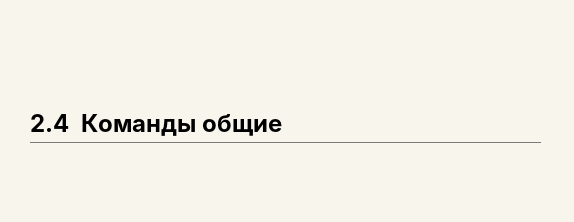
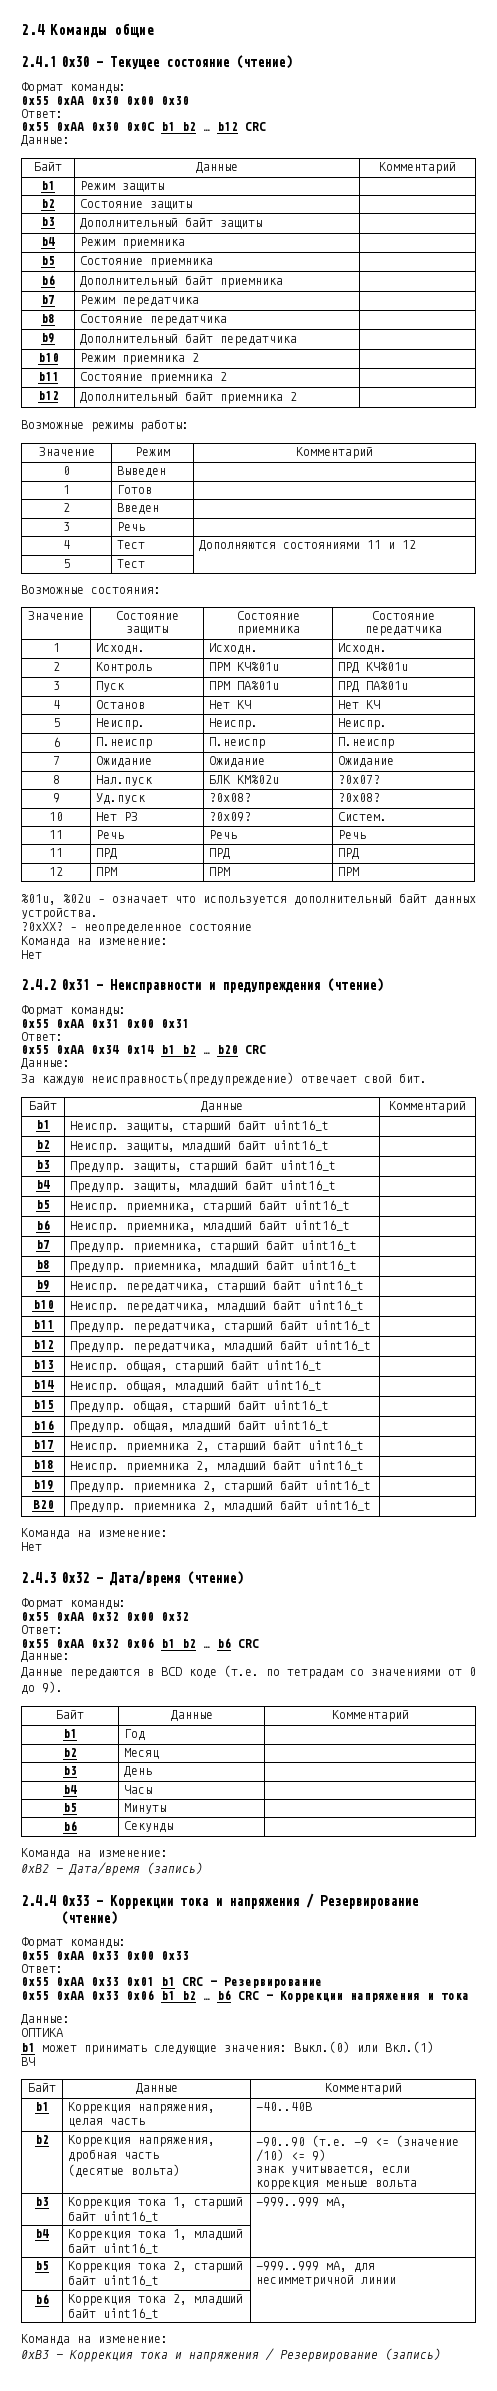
(282, 125) none -> [21,55,292,70] [21,82,126,94] [21,96,189,105] [21,109,63,118] [21,122,266,131] [21,135,70,147] [34,162,62,171] [196,162,238,174] [379,162,456,174] [41,181,55,190] [80,181,165,192] [41,199,55,208] [80,199,193,210] [41,217,55,226] [80,217,263,230] [41,237,55,246] [80,237,186,249] [41,256,55,265] [80,256,214,268] [41,275,55,285] [80,275,284,288] [41,295,55,304] [80,295,200,307] [41,314,55,323] [80,314,228,326] [41,333,55,343] [80,333,298,346] [37,353,59,362] [80,353,200,365] [37,372,59,381] [80,372,228,384] [37,391,59,400] [80,391,298,404] [21,419,189,432] [38,447,95,456] [135,447,170,456] [296,447,373,459] [63,466,70,475] [117,466,167,478] [63,485,70,494] [117,485,153,494] [63,503,70,512] [117,503,160,515] [63,522,70,531] [117,522,146,531] [63,540,70,549] [117,540,146,549] [199,540,417,552] [63,559,70,568] [117,559,146,568] [21,585,161,594] [28,611,84,620] [115,611,179,620] [126,626,168,635] [236,611,300,620] [236,626,300,636] [372,611,435,620] [365,626,442,636] [52,643,60,652] [96,643,146,655] [209,643,259,655] [338,643,388,655] [52,662,60,671] [96,662,153,674] [209,662,280,671] [338,662,409,674] [52,681,60,690] [96,681,125,692] [209,681,280,690] [338,681,409,693] [52,700,60,709] [96,700,146,709] [209,700,252,709] [338,700,381,709] [52,718,60,727] [96,718,146,730] [209,718,259,730] [338,718,388,730] [52,737,60,747] [96,737,153,749] [209,737,266,749] [338,737,395,749] [52,756,60,765] [96,756,153,768] [209,756,266,768] [338,756,395,768] [52,775,60,784] [96,775,153,786] [209,775,280,784] [338,775,381,784] [52,793,60,803] [96,793,146,805] [209,793,252,802] [338,793,381,802] [49,812,63,821] [96,812,139,821] [209,812,252,822] [338,812,388,821] [49,830,63,839] [96,830,125,839] [209,830,238,839] [338,830,367,839] [49,848,63,857] [96,848,118,860] [209,848,231,860] [338,848,360,860] [49,867,63,876] [96,867,118,876] [209,867,231,876] [338,867,360,876] [21,893,476,906] [21,908,98,920] [21,922,252,934] [21,936,168,948] [21,950,42,959] [21,978,383,993] [21,1005,126,1017] [21,1019,189,1028] [21,1032,63,1041] [21,1045,266,1054] [21,1058,70,1070] [21,1072,427,1086] [29,1101,57,1110] [201,1101,243,1113] [389,1101,466,1113] [36,1120,50,1129] [70,1120,330,1133] [36,1140,50,1149] [70,1140,330,1153] [36,1160,50,1169] [70,1160,337,1173] [36,1180,50,1189] [70,1180,337,1193] [36,1200,50,1209] [70,1200,351,1213] [36,1220,50,1230] [70,1220,351,1233] [36,1240,50,1249] [70,1240,358,1253] [36,1260,50,1269] [70,1260,358,1273] [36,1280,50,1290] [70,1280,365,1293] [32,1300,54,1309] [70,1300,365,1313] [32,1320,54,1329] [70,1320,372,1333] [32,1340,54,1349] [70,1340,372,1353] [32,1360,54,1369] [70,1360,323,1373] [32,1380,54,1389] [70,1380,323,1393] [32,1400,54,1409] [70,1400,330,1413] [32,1420,54,1430] [70,1420,330,1433] [32,1440,54,1449] [70,1440,365,1453] [32,1460,54,1469] [70,1460,365,1473] [32,1480,54,1490] [70,1480,372,1493] [32,1500,54,1509] [70,1500,372,1513] [21,1528,168,1540] [21,1542,42,1551] [21,1570,243,1586] [21,1598,126,1610] [21,1612,189,1621] [21,1625,63,1634] [21,1638,259,1648] [21,1651,70,1663] [21,1665,476,1679] [21,1681,63,1695] [56,1710,84,1719] [170,1710,213,1722] [331,1710,409,1722] [63,1729,77,1738] [124,1729,146,1741] [63,1748,77,1757] [124,1748,160,1759] [63,1766,77,1775] [124,1766,153,1778] [63,1785,77,1794] [124,1785,153,1794] [63,1803,77,1812] [124,1803,167,1814] [63,1821,77,1831] [124,1821,174,1833] [21,1848,168,1860] [21,1862,203,1876] [21,1893,418,1909] [61,1911,117,1925] [21,1937,126,1949] [21,1951,189,1960] [21,1964,63,1973] [21,1977,322,1988] [21,1990,469,2002] [21,2014,70,2026] [21,2028,63,2037] [21,2041,434,2055] [21,2057,35,2066] [28,2083,56,2092] [135,2083,178,2095] [324,2083,402,2095] [35,2102,49,2111] [68,2102,216,2114] [68,2118,146,2127] [256,2102,313,2111] [35,2135,49,2144] [68,2135,216,2147] [68,2149,160,2162] [68,2164,181,2178] [256,2135,460,2147] [256,2149,327,2162] [256,2166,411,2175] [256,2180,418,2190] [35,2197,49,2206] [68,2197,244,2209] [68,2211,160,2222] [256,2197,348,2208] [35,2229,49,2238] [68,2229,244,2241] [68,2243,160,2254] [35,2261,49,2270] [68,2261,244,2273] [68,2275,160,2286] [256,2261,376,2273] [256,2275,397,2287] [35,2294,49,2304] [68,2294,244,2306] [68,2308,160,2319] [21,2334,168,2346] [21,2348,441,2362] // 2.4.1 0x30 – Текущее состояние (чтение) // Формат команды: // 0х55 0хАА 0х30 0х00 0x30 // Ответ: // 0x55 0xAA 0x30 0x0С b1 b2 … b12 CRC // Данные: // Байт | Данные | Комментарий // b1 | Режим защиты | // b2 | Состояние защиты | // b3 | Дополнительный байт защиты | // b4 | Режим приемника | // b5 | Состояние приемника | // b6 | Дополнительный байт приемника | // b7 | Режим передатчика | // b8 | Состояние передатчика | // b9 | Дополнительный байт передатчика | // b10 | Режим приемника 2 | // b11 | Состояние приемника 2 | // b12 | Дополнительный байт приемника 2 | // Возможные режимы работы: // Значение | Режим | Комментарий // 0 | Выведен | // 1 | Готов | // 2 | Введен | // 3 | Речь | // 4 | Тест | Дополняются состояниями 11 и 12 // 5 | Тест | // Возможные состояния: // Значение | Состояние защиты | Состояние приемника | Состояние передатчика // 1 | Исходн. | Исходн. | Исходн. // 2 | Контроль | ПРМ КЧ%01u | ПРД КЧ%01u // 3 | Пуск | ПРМ ПА%01u | ПРД ПА%01u // 4 | Останов | Нет КЧ | Нет КЧ // 5 | Неиспр. | Неиспр. | Неиспр. // 6 | П.неиспр | П.неиспр | П.неиспр // 7 | Ожидание | Ожидание | Ожидание // 8 | Нал.пуск | БЛК КМ%02u | ?0x07? // 9 | Уд.пуск | ?0x08? | ?0x08? // 10 | Нет РЗ | ?0x09? | Систем. // 11 | Речь | Речь | Речь // 11 | ПРД | ПРД | ПРД // 12 | ПРМ | ПРМ | ПРМ // %01u, %02u – означает что используется дополнительный байт данных устройства. // ?0xXX? – неопределенное состояние // Команда на изменение: // Нет // 2.4.2 0x31 – Неисправности и предупреждения (чтение) // Формат команды: // 0х55 0хАА 0х31 0х00 0x31 // Ответ: // 0x55 0xAA 0x34 0x14 b1 b2 … b20 CRC // Данные: // За каждую неисправность(предупреждение) отвечает свой бит. // Байт | Данные | Комментарий // b1 | Неиспр. защиты, старший байт uint16_t | // b2 | Неиспр. защиты, младший байт uint16_t | // b3 | Предупр. защиты, старший байт uint16_t | // b4 | Предупр. защиты, младший байт uint16_t | // b5 | Неиспр. приемника, старший байт uint16_t | // b6 | Неиспр. приемника, младший байт uint16_t | // b7 | Предупр. приемника, старший байт uint16_t | // b8 | Предупр. приемника, младший байт uint16_t | // b9 | Неиспр. передатчика, старший байт uint16_t | // b10 | Неиспр. передатчика, младший байт uint16_t | // b11 | Предупр. передатчика, старший байт uint16_t | // b12 | Предупр. передатчика, младший байт uint16_t | // b13 | Неиспр. общая, старший байт uint16_t | // b14 | Неиспр. общая, младший байт uint16_t | // b15 | Предупр. общая, старший байт uint16_t | // b16 | Предупр. общая, младший байт uint16_t | // b17 | Неиспр. приемника 2, старший байт uint16_t | // b18 | Неиспр. приемника 2, младший байт uint16_t | // b19 | Предупр. приемника 2, старший байт uint16_t | // B20 | Предупр. приемника 2, младший байт uint16_t | // Команда на изменение: // Нет // 2.4.3 0x32 – Дата/время (чтение) // Формат команды: // 0х55 0хАА 0х32 0x00 0x32 // Ответ: // 0x55 0xAA 0x32 0x06 b1 b2 … b6 CRC // Данные: // Данные передаются в BCD коде (т.е. по тетрадам со значениями от 0 до 9). // Байт | Данные | Комментарий // b1 | Год | // b2 | Месяц | // b3 | День | // b4 | Часы | // b5 | Минуты | // b6 | Секунды | // Команда на изменение: // 0хB2 – Дата/время (запись) // 2.4.4 0x33 – Коррекции тока и напряжения / Резервирование (чтение) // Формат команды: // 0х55 0хАА 0х33 0x00 0x33 // Ответ: // 0x55 0xAA 0x33 0x01 b1 CRC - Резервирование // 0x55 0xAA 0x33 0x06 b1 b2 … b6 CRC - Коррекции напряжения и тока // Данные: // ОПТИКА // b1 может принимать следующие значения: Выкл.(0) или Вкл.(1) // ВЧ // Байт | Данные | Комментарий // b1 | Коррекция напряжения, целая часть | -40..40В // b2 | Коррекция напряжения, дробная часть // (десятые вольта) | -90..90 (т.е. -9 <= (значение /10) <= 9) // знак учитывается, если коррекция меньше вольта // b3 | Коррекция тока 1, старший байт uint16_t | -999..999 мА, // b4 | Коррекция тока 1, младший байт uint16_t | // b5 | Коррекция тока 2, старший байт uint16_t | -999..999 мА, для несимметричной линии // b6 | Коррекция тока 2, младший байт uint16_t | // Команда на изменение: // 0хB3 – Коррекция тока и напряжения / Резервирование (запись)

